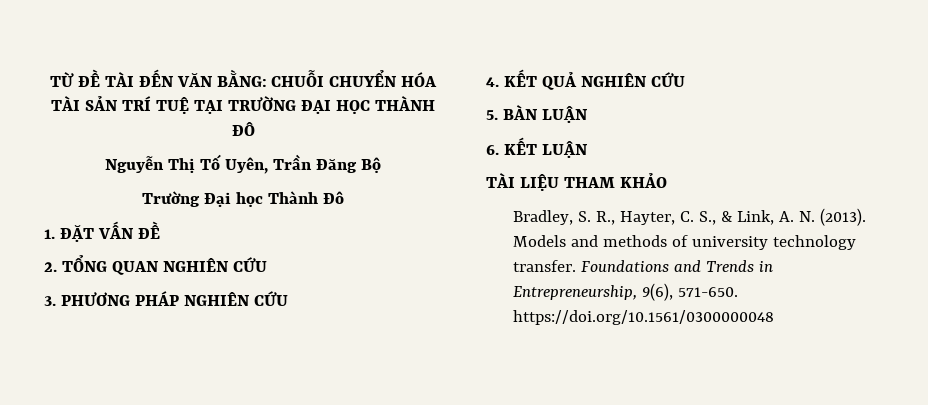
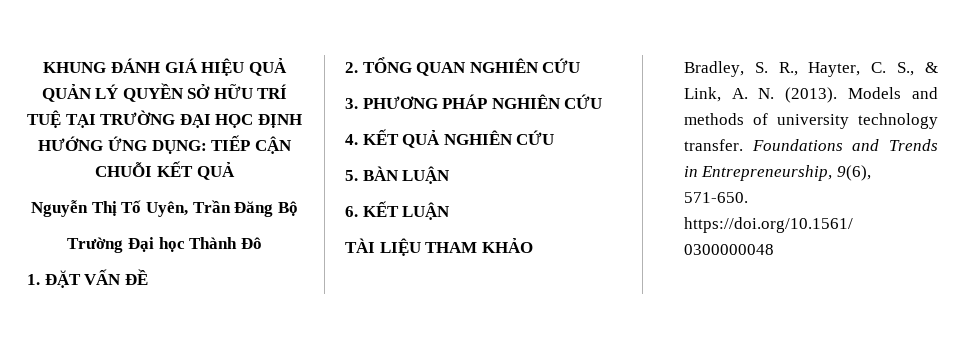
[49,69,438,87] [51,96,119,111] TỪ ĐỀ TÀI ĐẾN VĂN BẰNG: CHUỖI CHUYỂN HÓA TÀI SẢN -> [43,58,287,76] [41,83,253,102] KHUNG ĐÁNH GIÁ HIỆU QUẢ QUẢN LÝ QUYỀN SỞ HỮU
[374,96,435,111] [231,122,255,136] THÀNH ĐÔ -> [257,114,302,128] [38,135,292,154] [95,161,235,180] ĐỊNH HƯỚNG ỨNG DỤNG: TIẾP CẬN CHUỖI KẾT QUẢ

